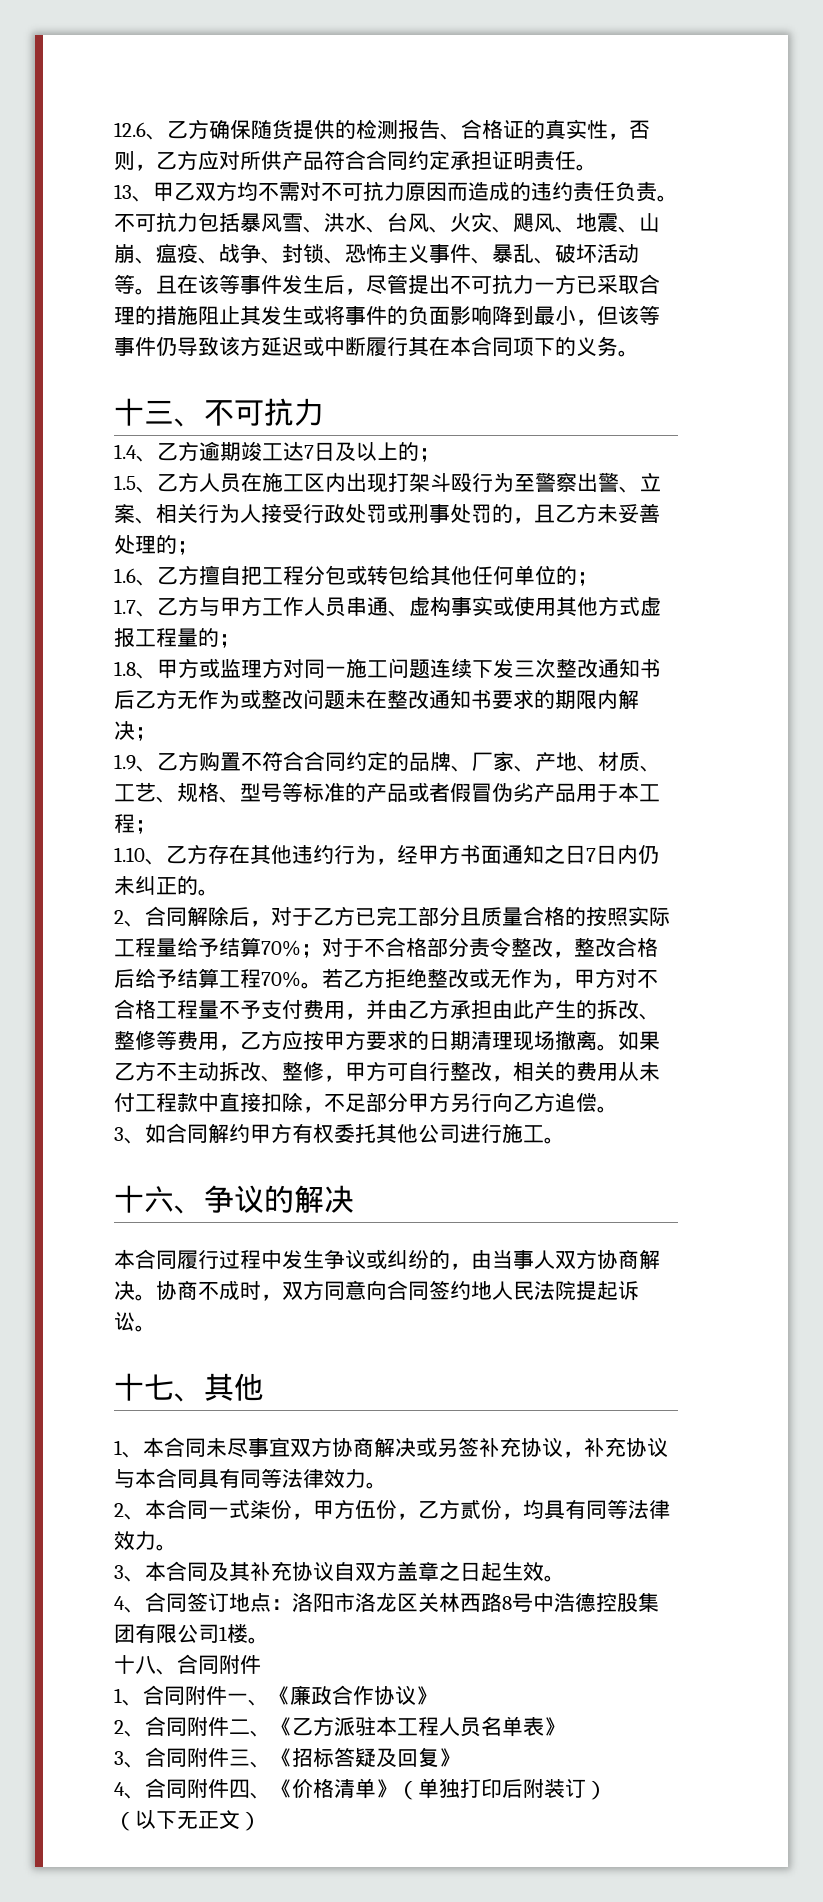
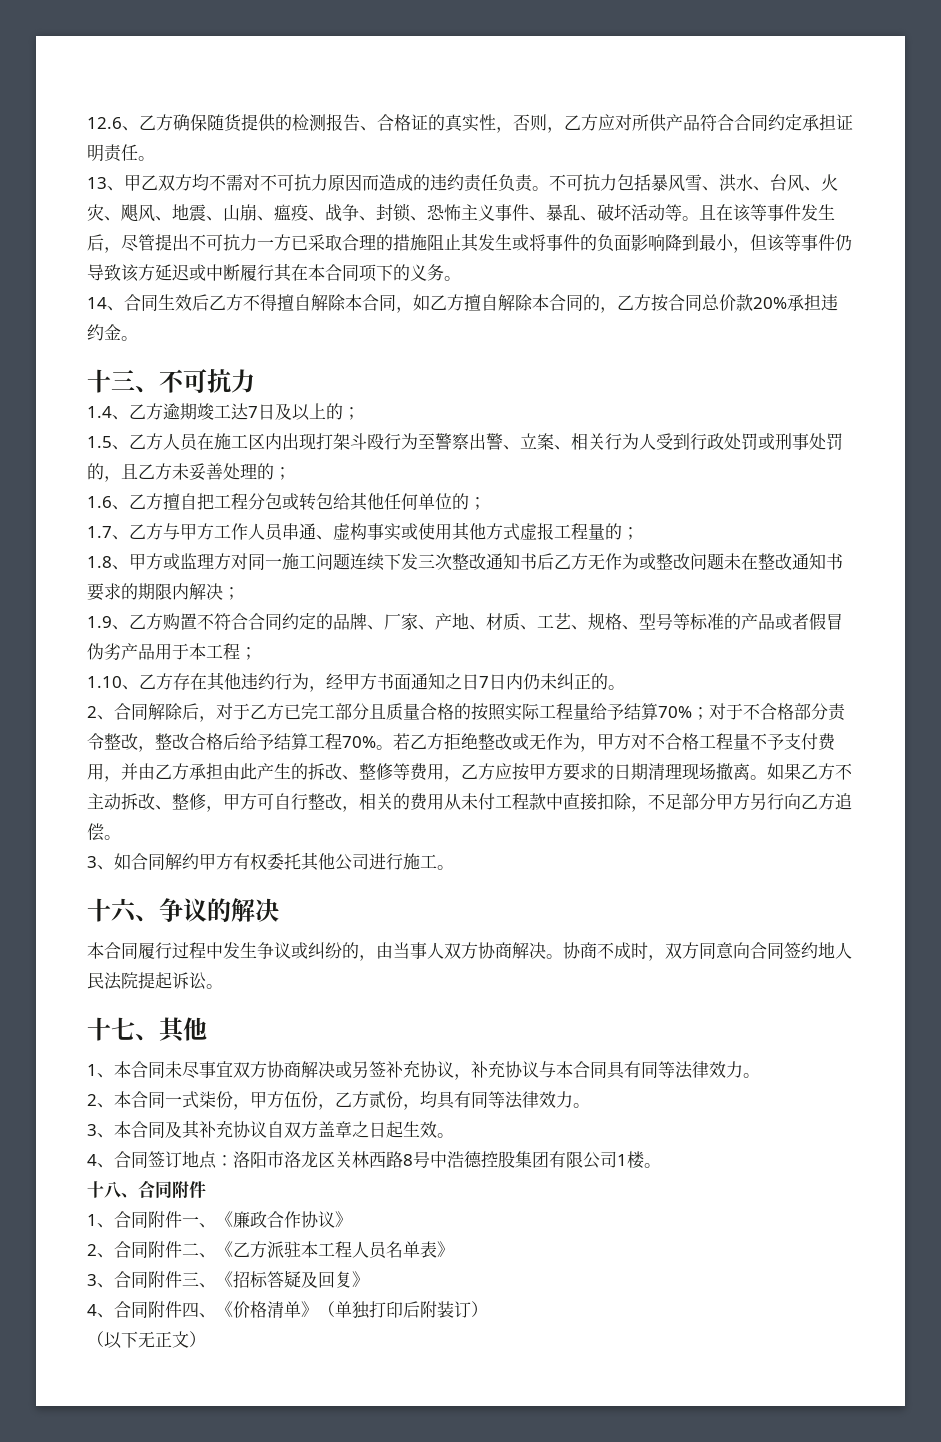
(639, 353) none -> [87,294,838,313] [87,324,138,341] // 14、合同生效后乙方不得擅自解除本合同，如乙方擅自解除本合同的，乙方按合同总价款20%承担违约金。
[261,504,303,523] 接受 -> [656,433,690,450] 受到

